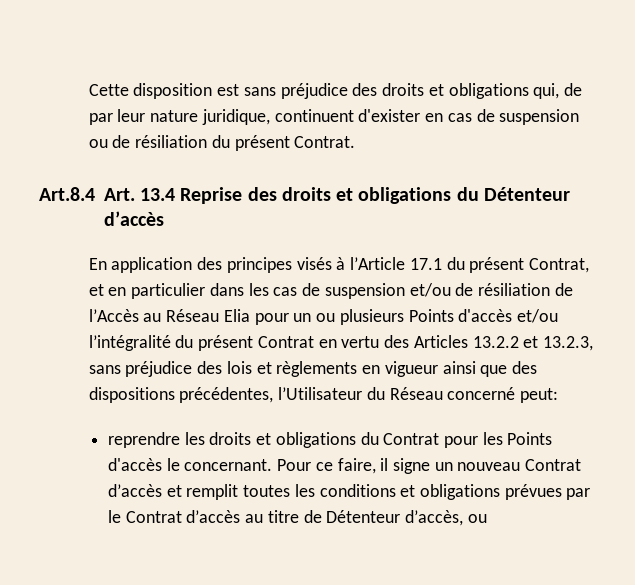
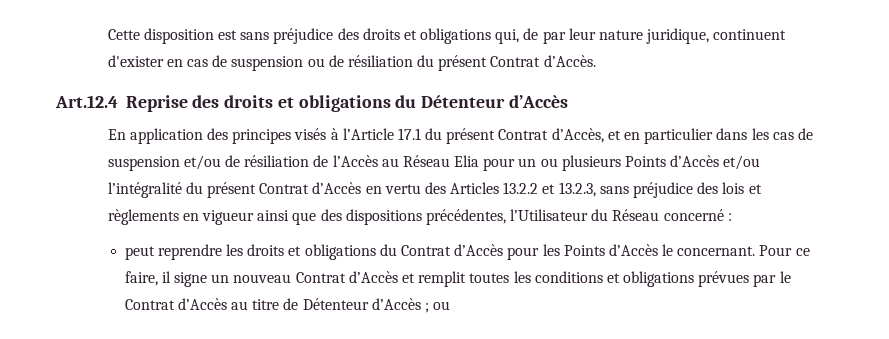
[294,136,356,148] [39,187,176,201] Contrat. // Art.8.4 Art. 13.4 -> [490,55,596,67] [55,95,118,108] Contrat d’Accès. // Art.12.4
[103,211,164,226] d’accès -> [508,95,568,108] d’Accès
[528,258,589,273] Contrat, -> [498,128,604,143] Contrat d’Accès,
[458,309,513,322] d'accès -> [670,155,720,167] d’Accès
(314, 342) none -> [312,182,362,194] d’Accès
[520,388,559,403] peut: // -> [727,213,732,221] [124,246,155,260] : // peut
(440, 439) none -> [454,244,504,256] d’Accès
[107,458,162,471] d'accès -> [608,244,658,256] d’Accès
[107,484,162,497] d’accès -> [348,271,398,283] d’Accès
[186,510,241,523] d’accès -> [177,298,227,310] d’Accès
[405,510,464,526] d’accès, -> [371,298,429,313] d’Accès ;

